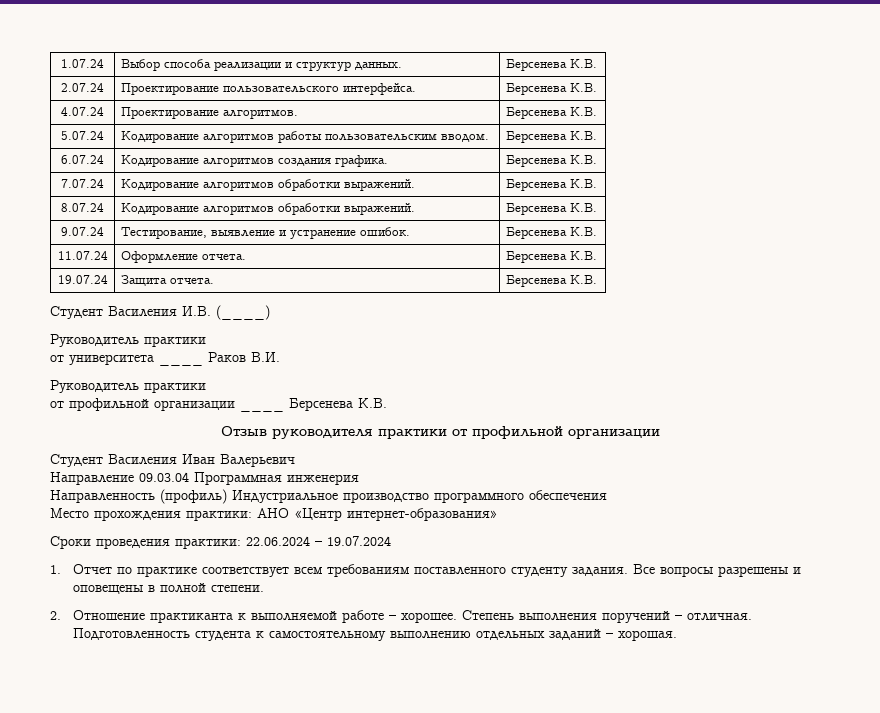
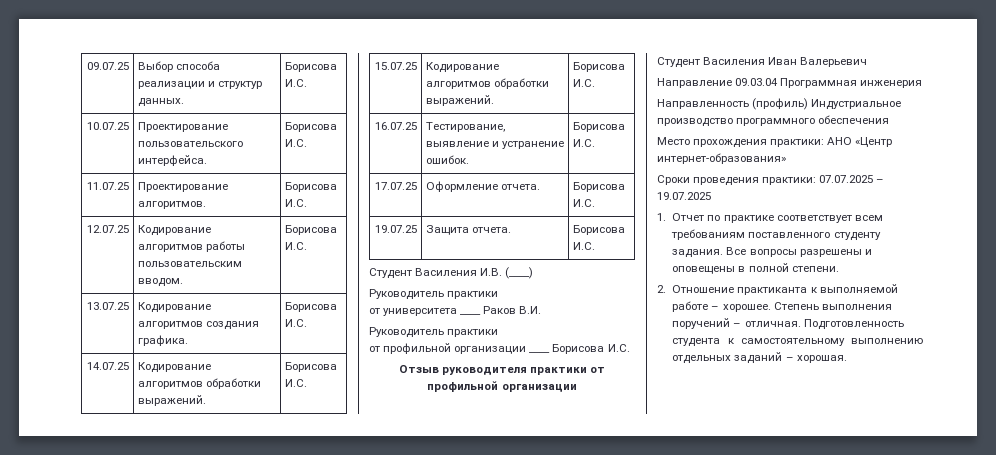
[61,59,104,68] 1.07.24 -> [86,62,129,70] 09.07.25
[505,59,597,71] [61,83,104,92] Берсенева К.В. // 2.07.24 -> [284,62,337,72] [284,79,307,87] [86,122,129,130] Борисова И.С. // 10.07.25
[505,83,597,95] [61,107,104,116] Берсенева К.В. // 4.07.24 -> [284,122,337,132] [284,139,307,147] [86,182,129,190] Борисова И.С. // 11.07.25
[505,107,597,119] [61,131,104,140] Берсенева К.В. // 5.07.24 -> [284,182,337,192] [284,199,307,207] [86,225,129,233] Борисова И.С. // 12.07.25
[505,131,597,143] [61,155,104,164] Берсенева К.В. // 6.07.24 -> [284,225,337,235] [284,242,307,250] [86,302,129,310] Борисова И.С. // 13.07.25
[505,155,597,167] [61,179,104,188] [120,179,415,191] [505,179,597,191] [61,203,104,212] [120,203,415,215] [505,203,597,215] [61,227,104,236] Берсенева К.В. // 7.07.24 | Кодирование алгоритмов обработки выражений. | Берсенева К.В. // 8.07.24 | Кодирование алгоритмов обработки выражений. | Берсенева К.В. // 9.07.24 -> [284,302,337,312] [284,319,307,327] [86,362,129,370] [137,362,211,373] [137,378,261,389] [137,395,206,406] [284,362,337,372] [284,379,307,387] [374,62,417,70] [425,62,499,73] [425,78,549,89] [425,95,494,106] [572,62,625,72] [572,79,595,87] [374,122,417,130] Борисова И.С. // 14.07.25 | Кодирование алгоритмов обработки выражений. | Борисова И.С. // 15.07.25 | Кодирование алгоритмов обработки выражений. | Борисова И.С. // 16.07.25
[505,227,597,239] [57,251,108,260] Берсенева К.В. // 11.07.24 -> [572,122,625,132] [572,139,595,147] [374,182,417,190] Борисова И.С. // 17.07.25
[505,251,597,263] [57,275,108,284] Берсенева К.В. // 19.07.24 -> [572,182,625,192] [572,199,595,207] [374,225,417,233] Борисова И.С. // 19.07.25
[505,275,597,287] Берсенева К.В. -> [572,225,625,235] [572,242,595,250] Борисова И.С.
[289,398,387,411] Берсенева К.В. -> [552,344,630,354] Борисова И.С.
[246,536,391,546] 22.06.2024 – 19.07.2024 -> [819,175,885,183] [657,192,711,200] 07.07.2025 – 19.07.2025

